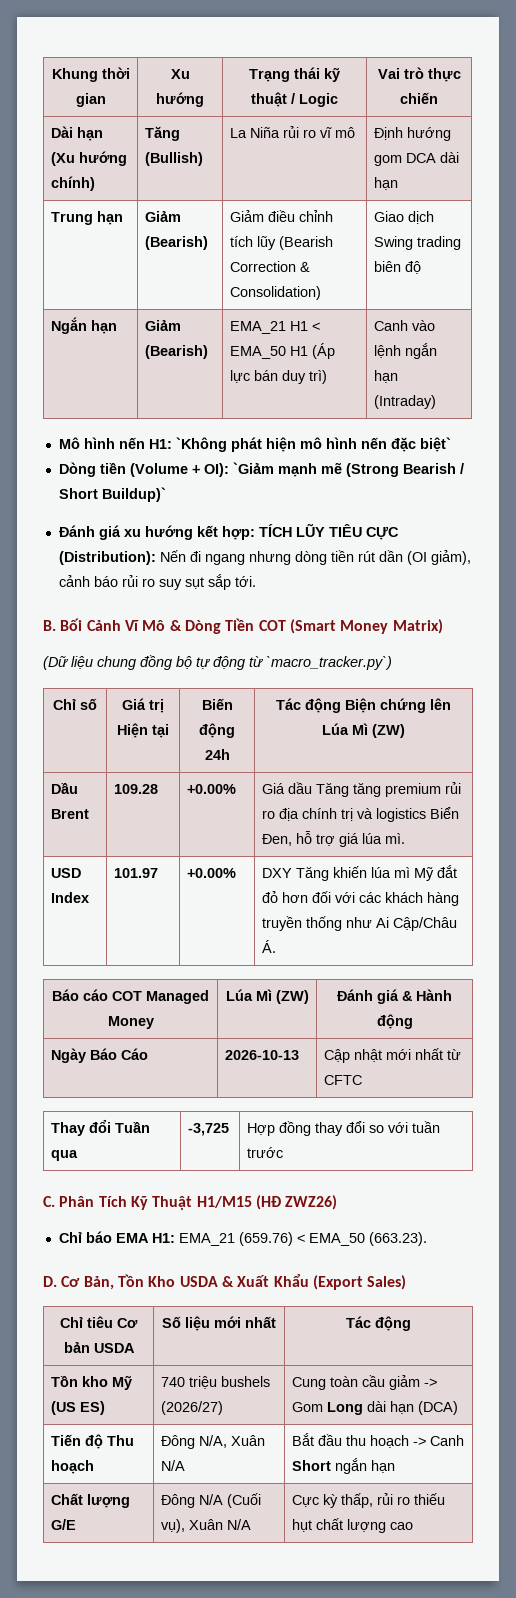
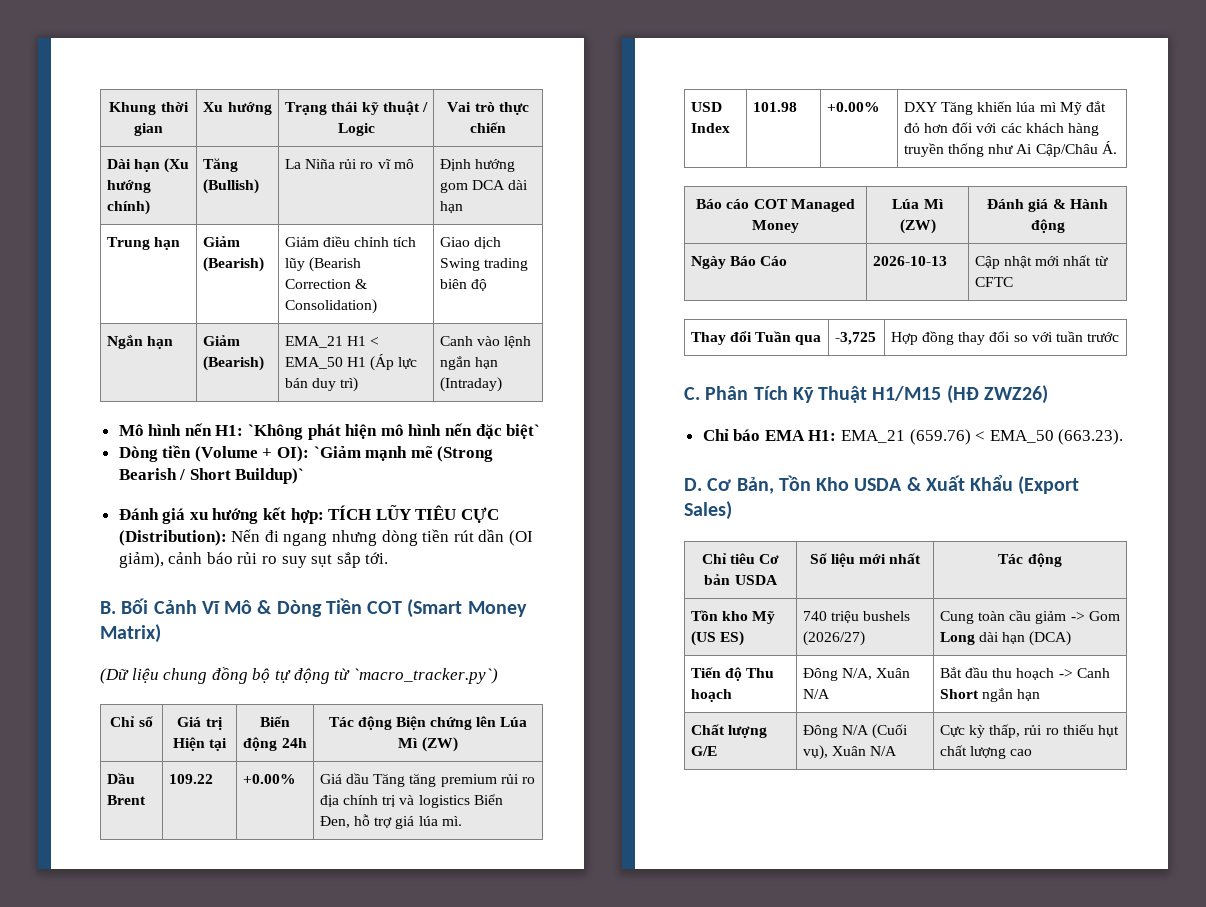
[114,784,159,794] 109.28 -> [168,774,213,784] 109.22
[114,868,159,878] 101.97 -> [752,102,797,112] 101.98

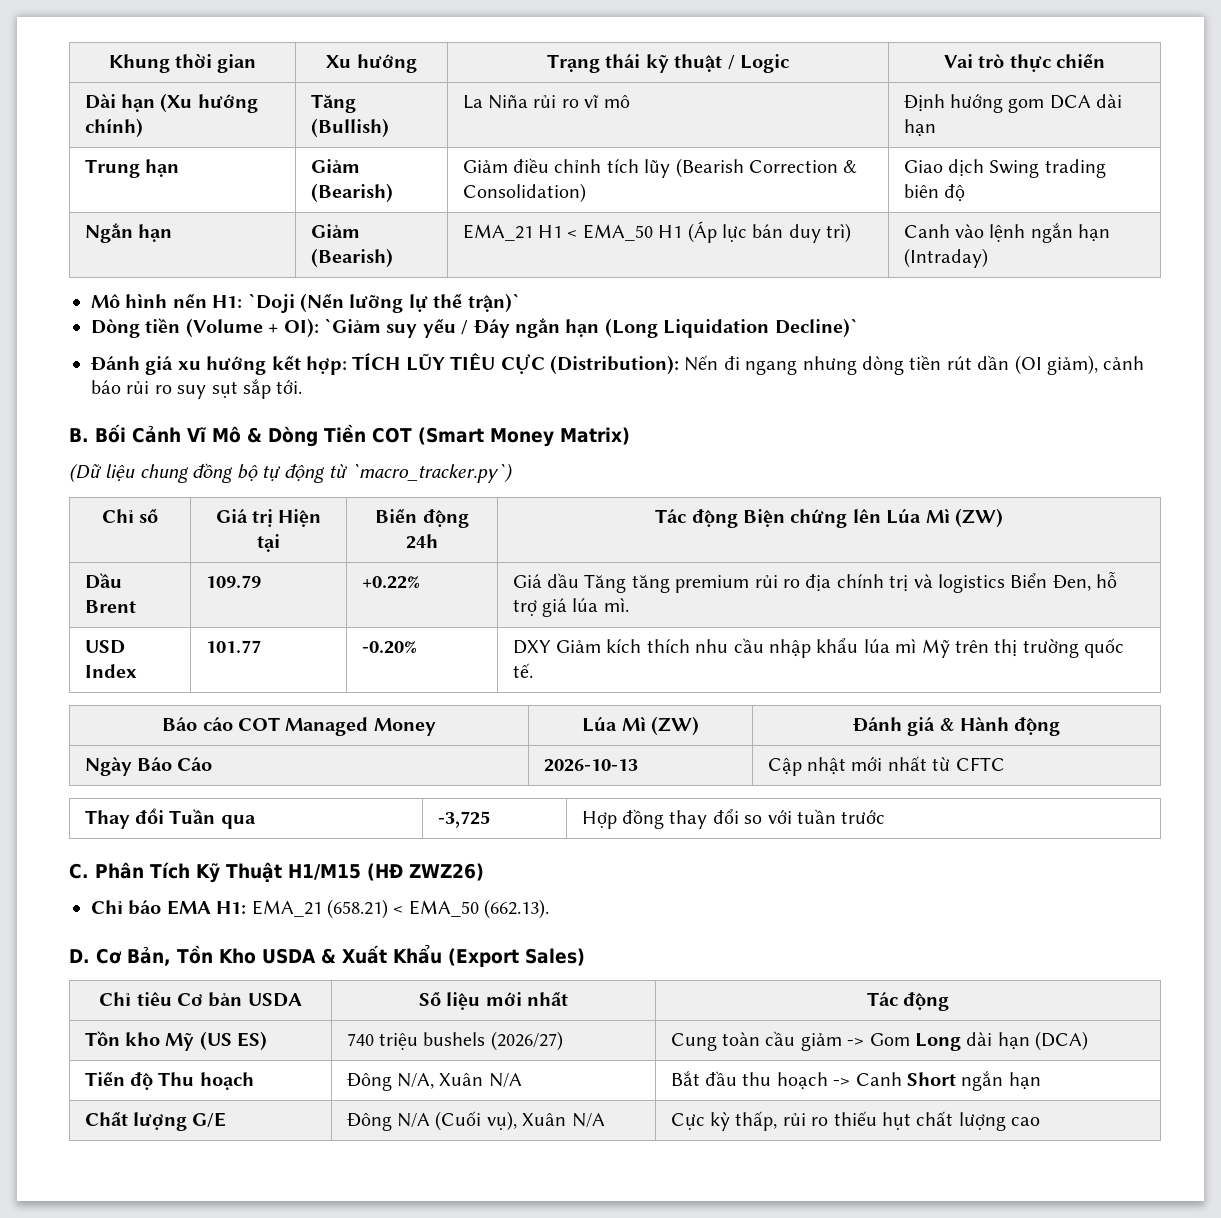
[248,423,541,440] `Không phát hiện mô hình nến đặc biệt` -> [247,293,520,313] `Doji (Nến lưỡng lự thế trận)`
[365,446,494,462] [118,468,305,484] mạnh mẽ (Strong Bearish / Short Buildup)` -> [386,318,858,338] suy yếu / Đáy ngắn hạn (Long Liquidation Decline)`
[168,774,213,784] [242,774,296,784] 109.22 | +0.00% -> [205,575,261,588] [361,576,420,589] 109.79 | +0.22%
[752,102,797,112] [826,102,880,112] 101.98 | +0.00% -> [205,640,261,653] [361,641,417,654] 101.77 | -0.20%
[941,101,1107,115] [903,122,1100,136] [903,141,1117,157] Tăng khiến lúa mì Mỹ đắt đỏ hơn đối với các khách hàng truyền thống như Ai Cập/Châu Á. -> [555,638,1125,658] [512,663,533,678] Giảm kích thích nhu cầu nhập khẩu lúa mì Mỹ trên thị trường quốc tế.
[909,429,1124,445] (659.76) < EMA_50 (663.23). -> [327,899,550,919] (658.21) < EMA_50 (662.13).

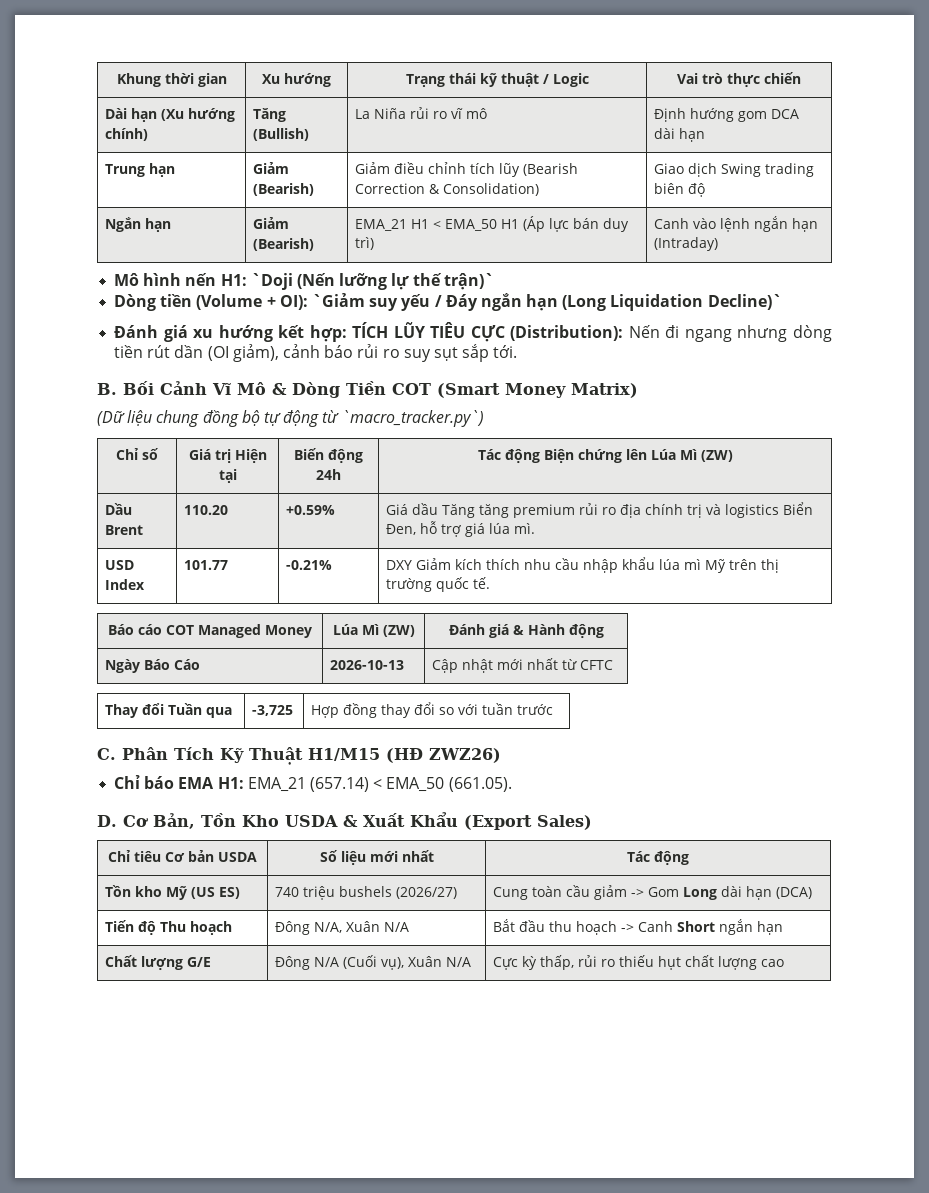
[205,575,261,588] [361,576,420,589] 109.79 | +0.22% -> [184,505,229,515] [286,505,336,515] 110.20 | +0.59%
[361,641,417,654] -0.20% -> [286,560,333,570] -0.21%
[327,899,550,919] (658.21) < EMA_50 (662.13). -> [309,777,512,792] (657.14) < EMA_50 (661.05).

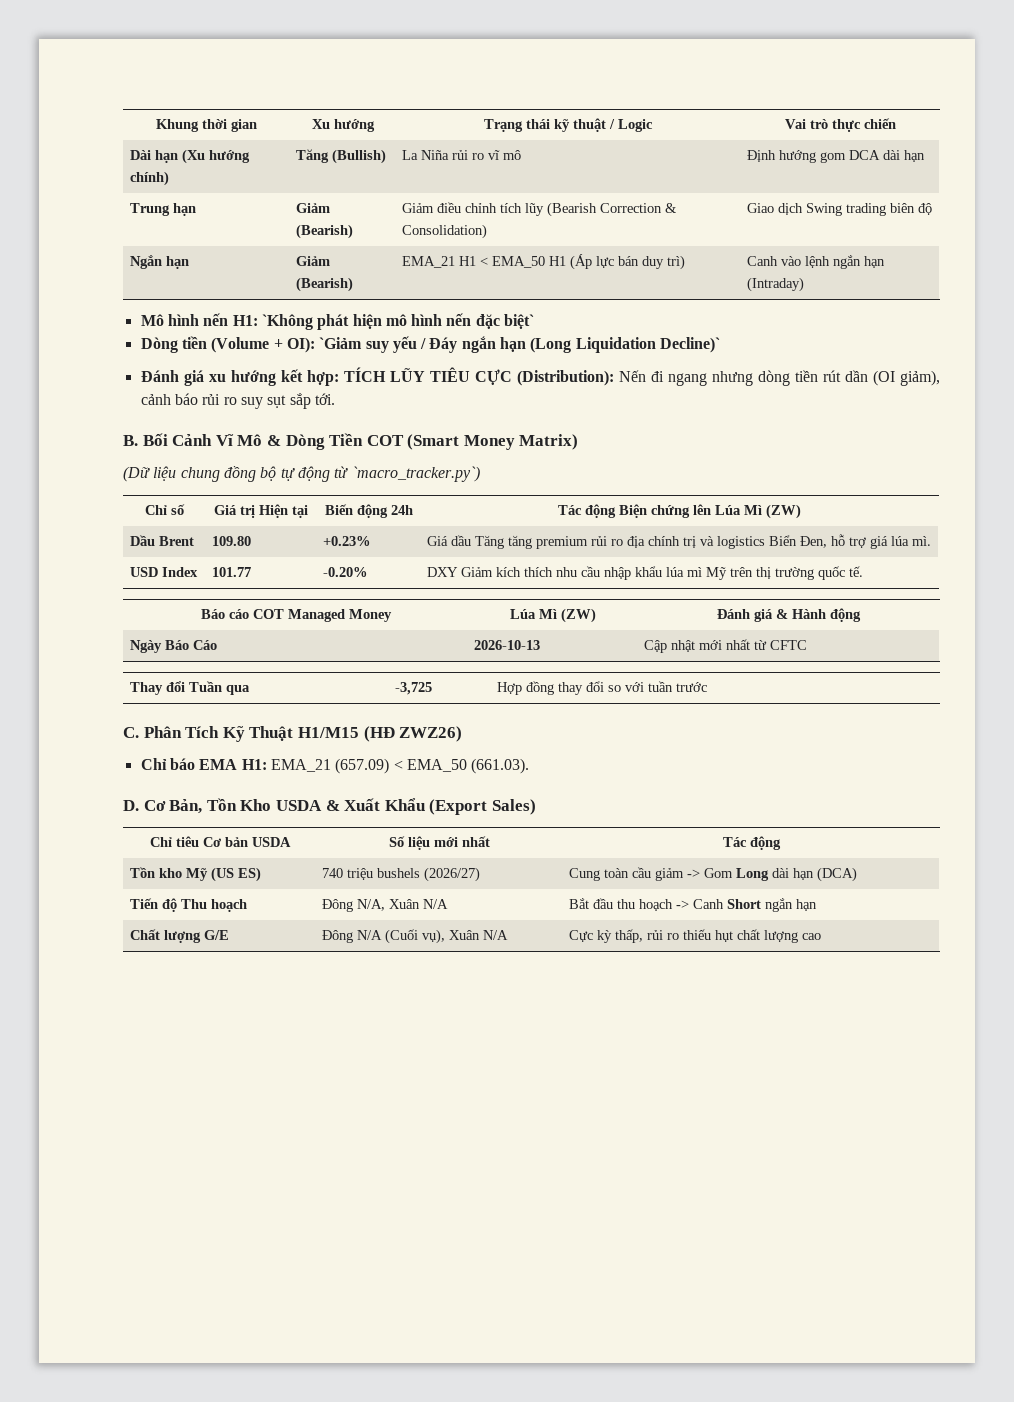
[250,273,494,290] `Doji (Nến lưỡng lự thế trận)` -> [261,313,535,330] `Không phát hiện mô hình nến đặc biệt`
[184,505,229,515] [286,505,336,515] 110.20 | +0.59% -> [212,536,252,546] [323,536,372,546] 109.80 | +0.23%
[286,560,333,570] -0.21% -> [323,567,369,577] -0.20%
[309,777,512,792] (657.14) < EMA_50 (661.05). -> [335,758,530,774] (657.09) < EMA_50 (661.03).

